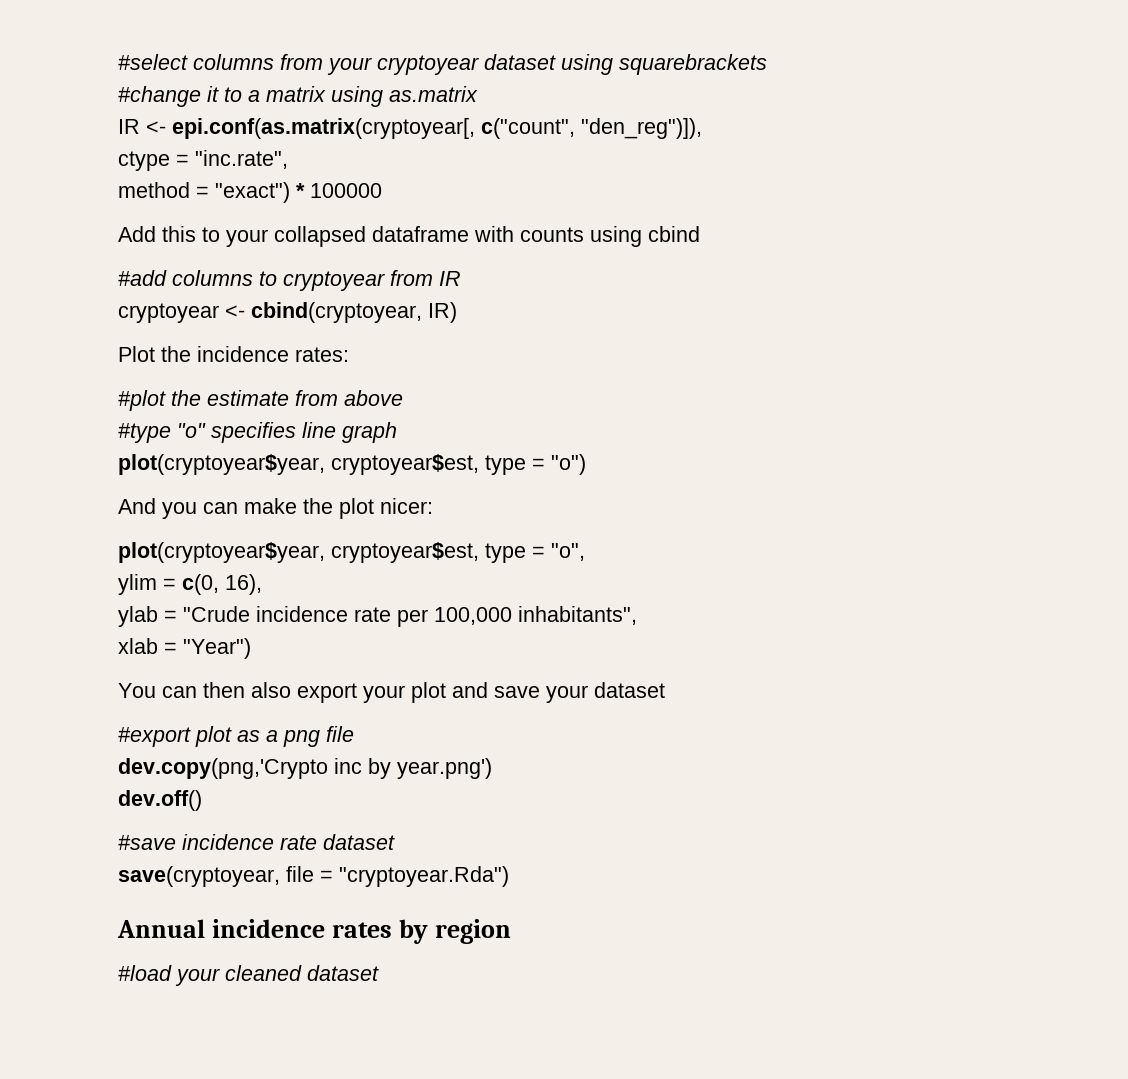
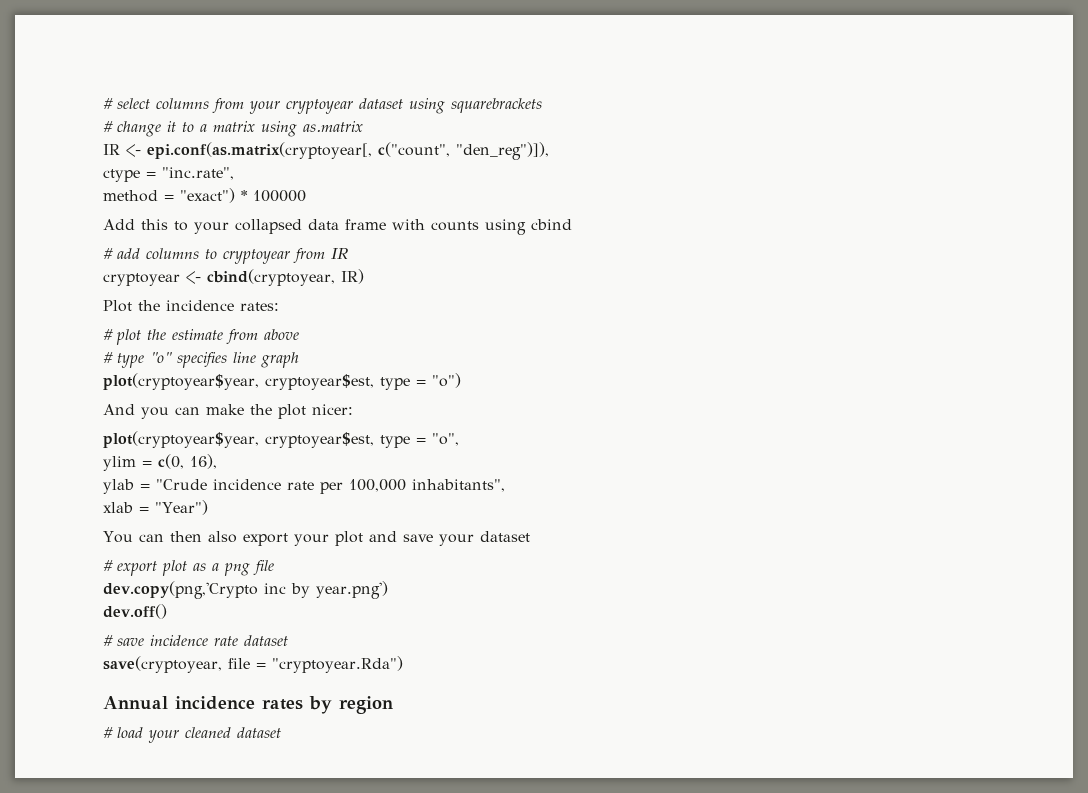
[118,54,188,70] #select -> [103,98,150,109] # select
[118,86,201,107] #change -> [103,121,161,137] # change
[372,226,469,242] dataframe -> [308,219,386,230] data frame
[118,270,167,286] #add -> [103,248,140,259] # add
[118,390,166,411] #plot -> [103,329,141,345] # plot
[118,423,171,443] #type -> [103,352,144,368] # type
[118,727,191,747] #export -> [103,560,157,576] # export
[118,835,176,850] #save -> [103,635,144,646] # save
[118,965,172,981] #load -> [103,727,143,738] # load

